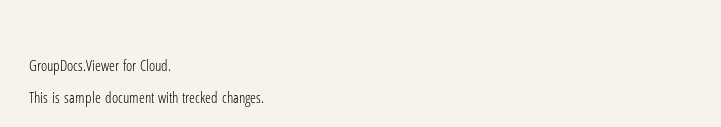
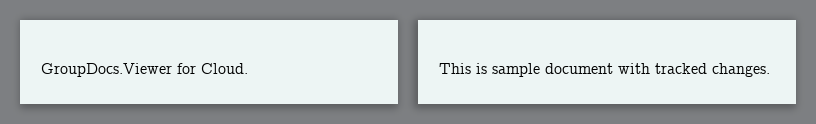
[182,91,219,103] trecked -> [655,63,707,74] tracked

